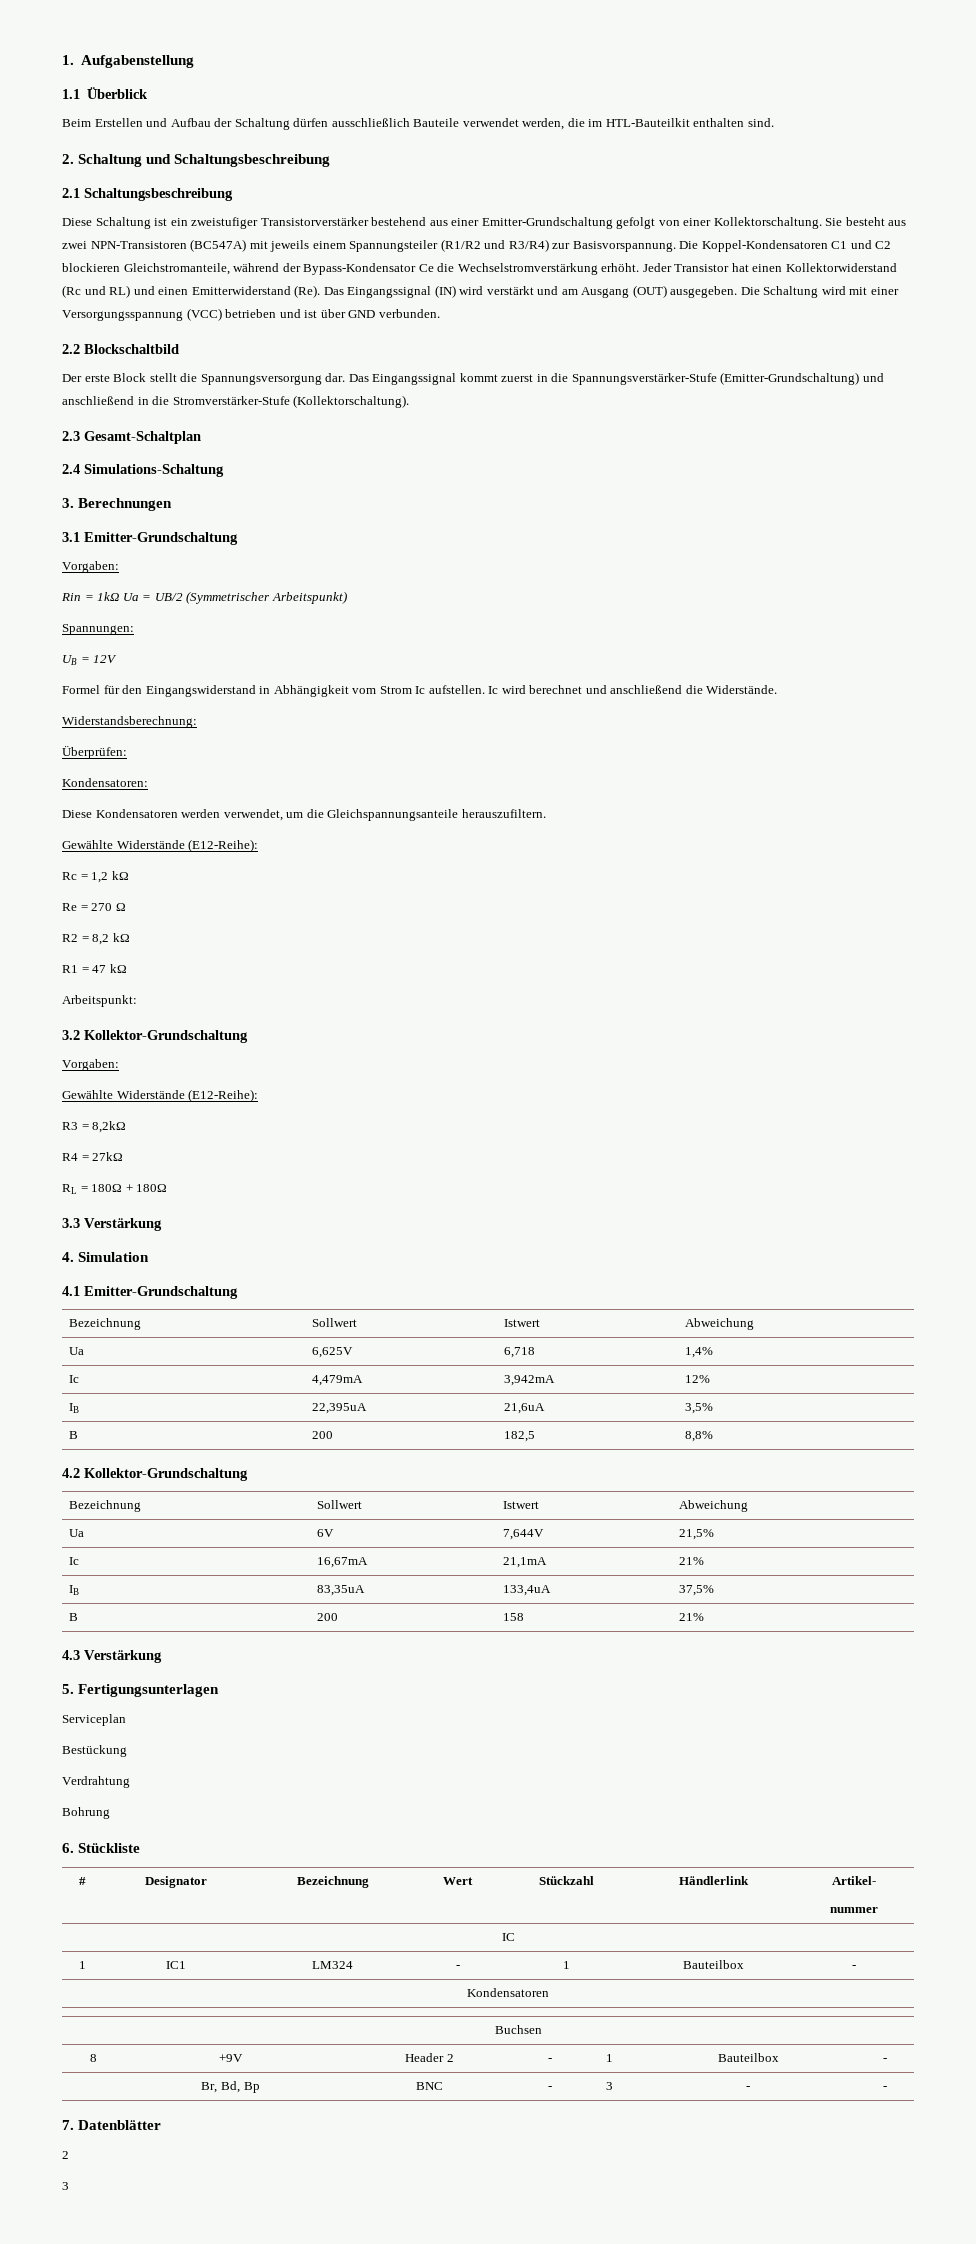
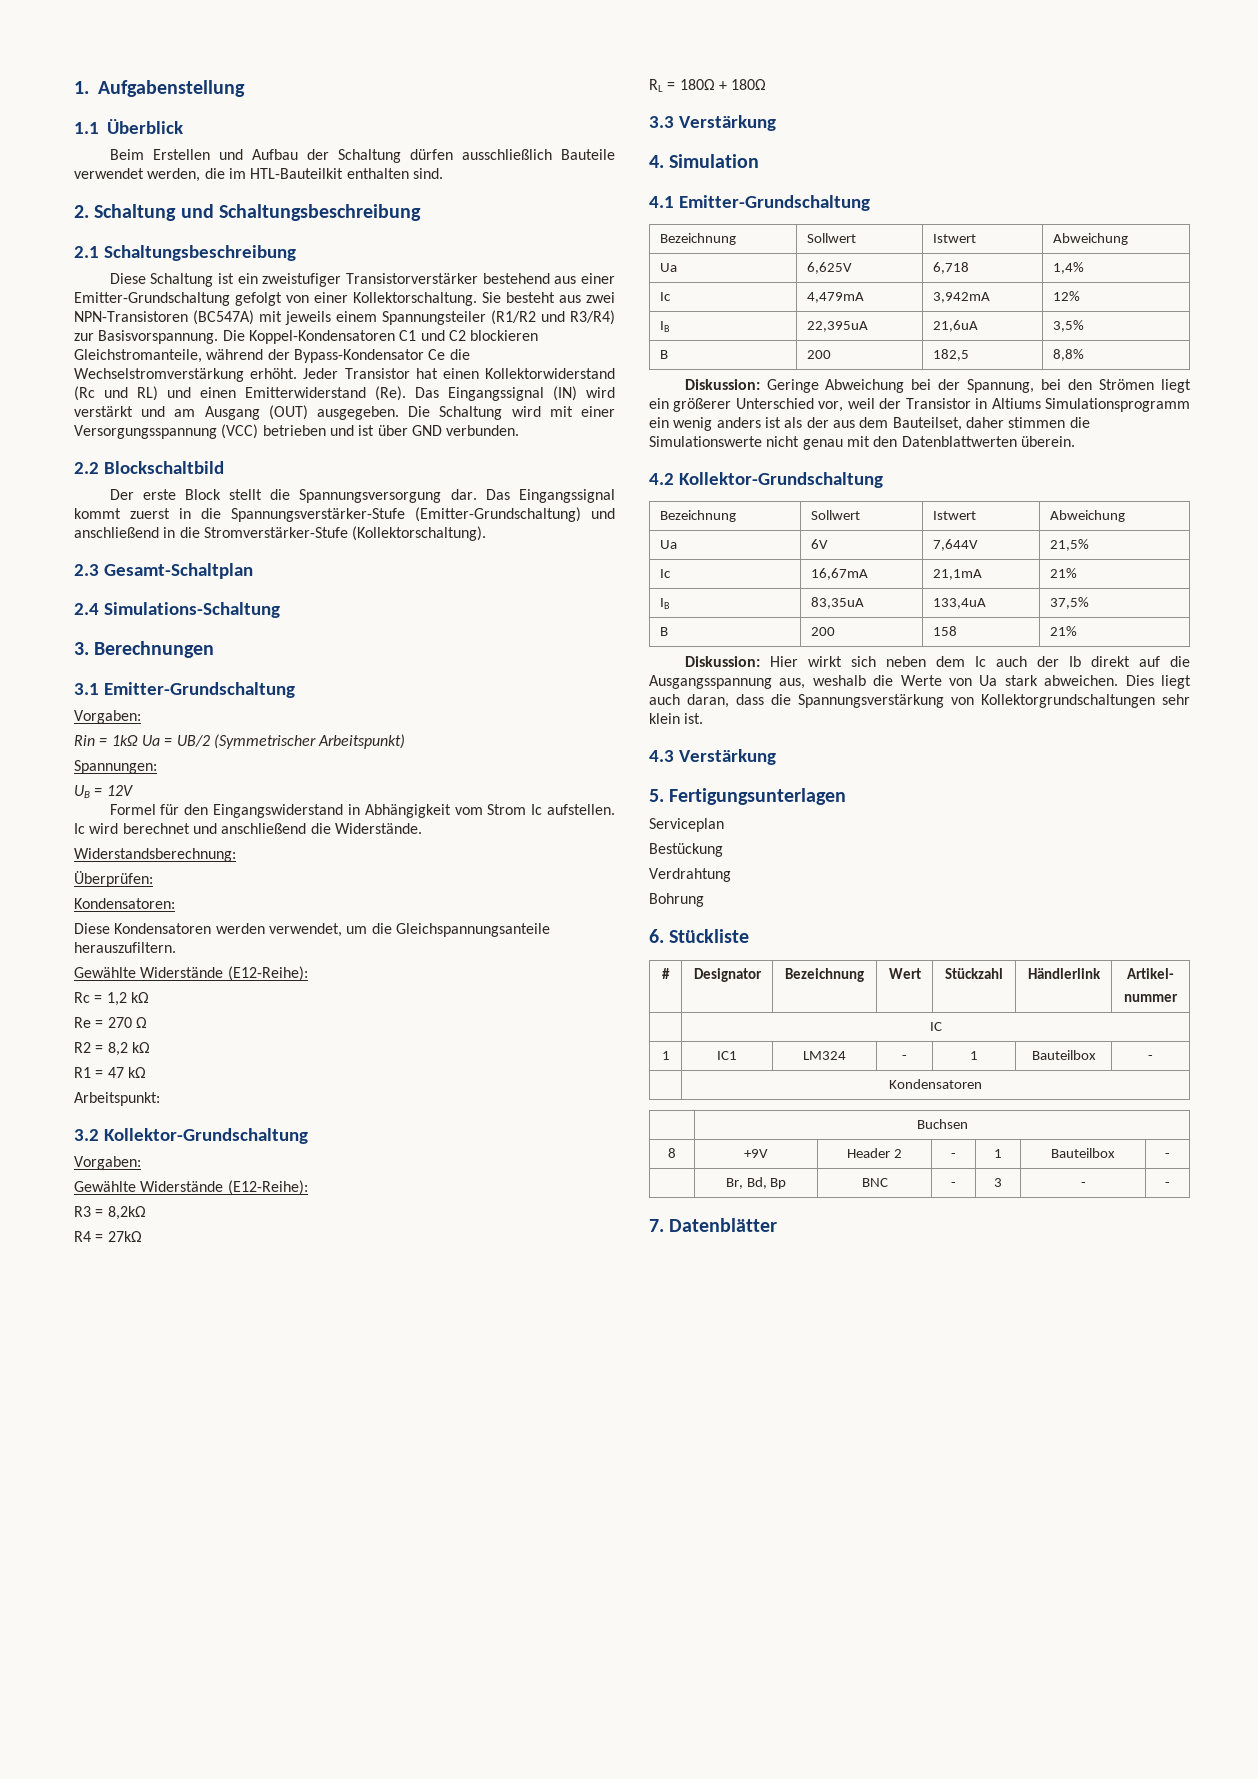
(713, 1436) none -> [684,379,1191,393] [649,398,1190,412] [649,417,1090,431] [649,436,1075,450] // Diskussion: Geringe Abweichung bei der Spannung, bei den Strömen liegt ein größerer Unterschied vor, weil der Transistor in Altiums Simulationsprogramm ein wenig anders ist als der aus dem Bauteilset, daher stimmen die Simulationswerte nicht genau mit den Datenblattwerten überein.
(704, 1617) none -> [684,656,1190,667] [649,675,1191,689] [649,694,1190,708] [649,713,704,724] // Diskussion: Hier wirkt sich neben dem Ic auch der Ib direkt auf die Ausgangsspannung aus, weshalb die Werte von Ua stark abweichen. Dies liegt auch daran, dass die Spannungsverstärkung von Kollektorgrundschaltungen sehr klein ist.
[62,2151,69,2159] [62,2182,69,2190] // 2 // 3 -> (778, 1225) none

